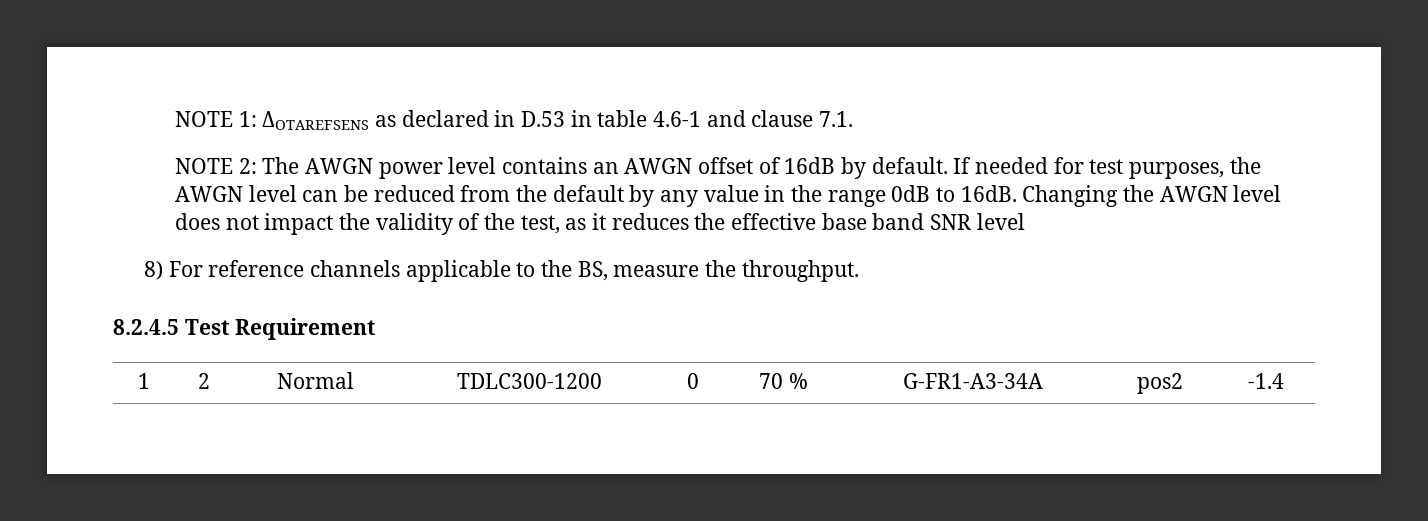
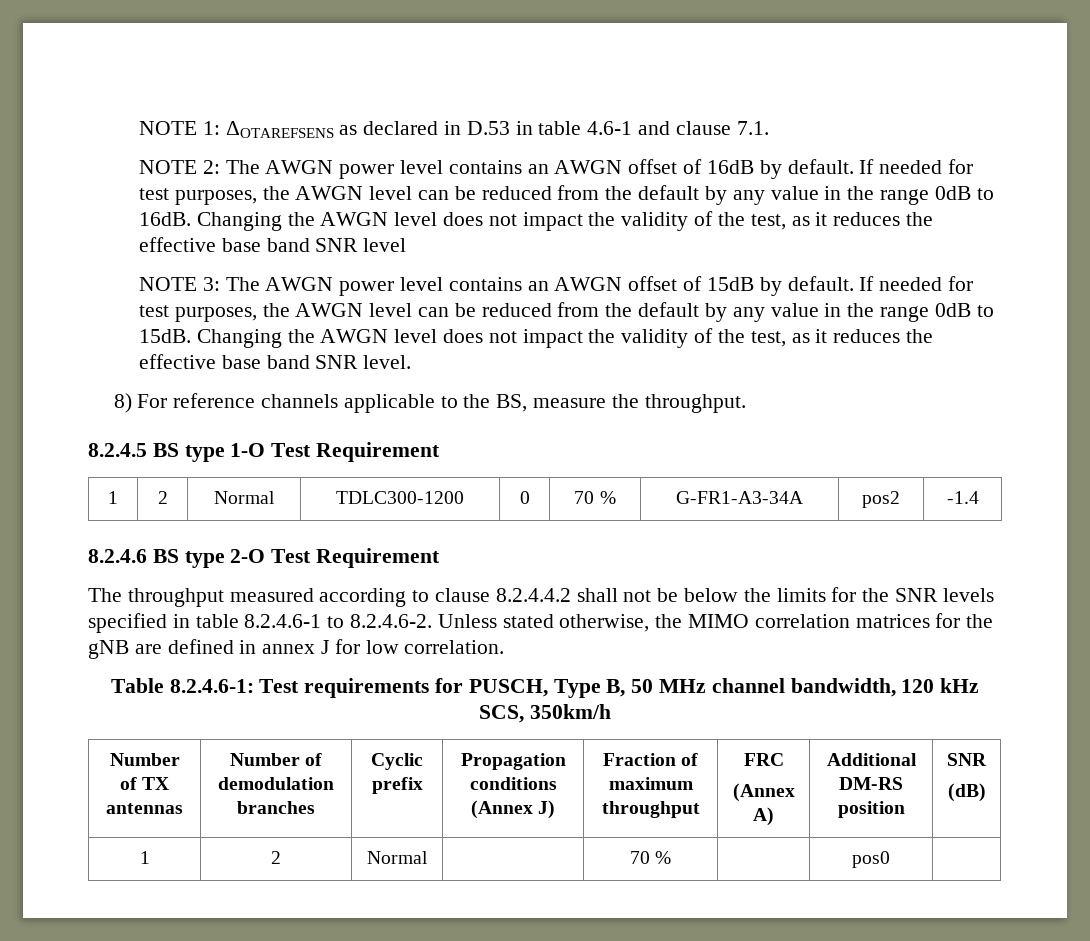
(1025, 221) none -> [139,276,973,296] [139,302,994,322] [139,328,933,348] [139,354,412,369] // NOTE 3: The AWGN power level contains an AWGN offset of 15dB by default. If needed for test purposes, the AWGN level can be reduced from the default by any value in the range 0dB to 15dB. Changing the AWGN level does not impact the validity of the test, as it reduces the effective base band SNR level.
(179, 327) none -> [152,443,266,462] BS type 1-O
(1284, 381) none -> [88,548,441,568] [88,587,994,607] [88,613,994,633] [88,639,505,659] [110,678,980,698] [479,704,611,723] [109,753,180,766] [119,777,170,790] [106,803,183,814] [229,753,323,766] [218,777,334,790] [237,801,315,814] [371,753,423,770] [371,777,423,794] [460,753,566,770] [469,777,557,790] [470,800,556,819] [602,753,699,766] [608,777,693,790] [601,801,700,818] [743,753,784,766] [732,783,795,802] [753,807,774,826] [826,753,917,766] [839,777,903,790] [837,801,905,818] [947,753,987,766] [947,783,986,802] [139,851,150,864] [271,851,281,864] [367,851,428,864] [629,851,672,864] [852,851,890,868] // 8.2.4.6 BS type 2-O Test Requirement // The throughput measured according to clause 8.2.4.4.2 shall not be below the limits for the SNR levels specified in table 8.2.4.6-1 to 8.2.4.6-2. Unless stated otherwise, the MIMO correlation matrices for the gNB are defined in annex J for low correlation. // Table 8.2.4.6-1: Test requirements for PUSCH, Type B, 50 MHz channel bandwidth, 120 kHz SCS, 350km/h // Number of TX antennas | Number of demodulation branches | Cyclic prefix | Propagation conditions (Annex J) | Fraction of maximum throughput | FRC // (Annex A) | Additional DM-RS position | SNR // (dB) // 1 | 2 | Normal | | 70 % | | pos0 |

